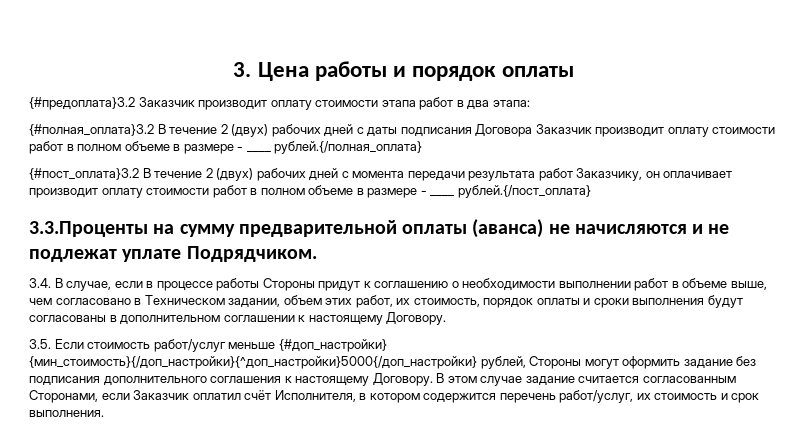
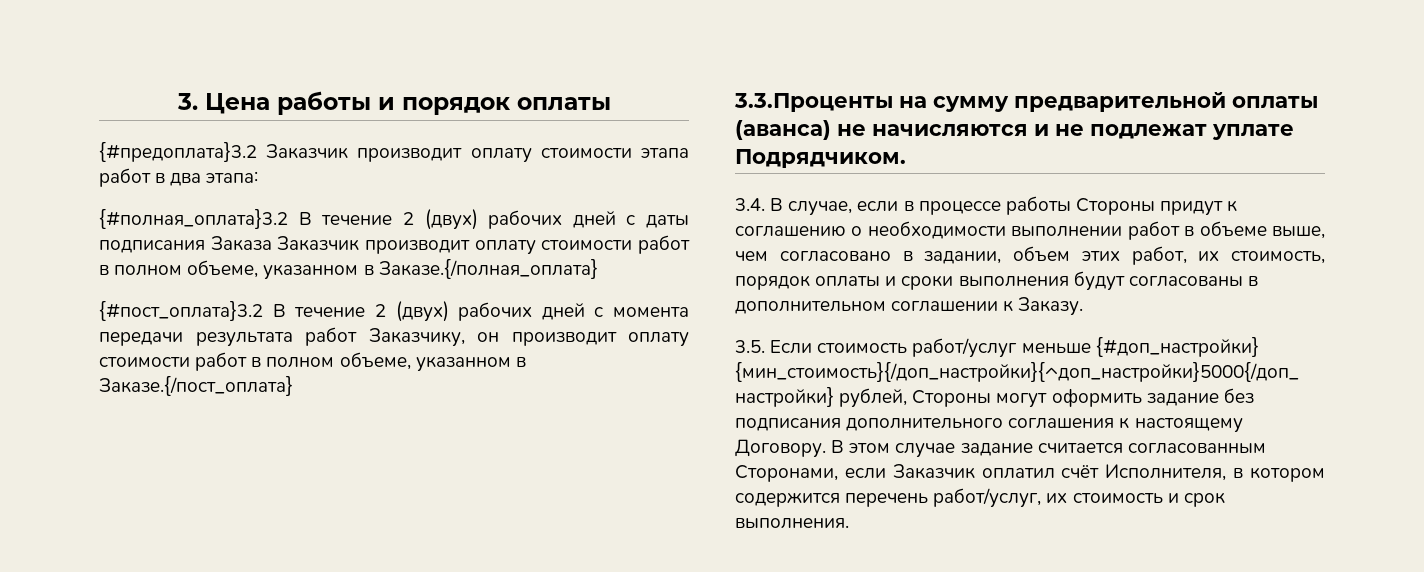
[475,124,533,137] Договора -> [210,236,272,251] Заказа
[124,141,244,154] [246,141,423,154] объеме в размере - ____ рублей.{/полная_оплата} -> [187,259,598,280] объеме, указанном в Заказе.{/полная_оплата}
[663,171,733,178] [29,185,427,198] [430,185,591,198] оплачивает производит оплату стоимости работ в полном объеме в размере - ____ рублей.{/пост_оплата} -> [511,332,689,347] [99,352,526,372] [99,376,293,396] производит оплату стоимости работ в полном объеме, указанном в Заказе.{/пост_оплата}
[144,295,225,305] Техническом -> (913, 256) none
[308,312,447,325] настоящему Договору. -> [1018,297,1084,316] Заказу.

